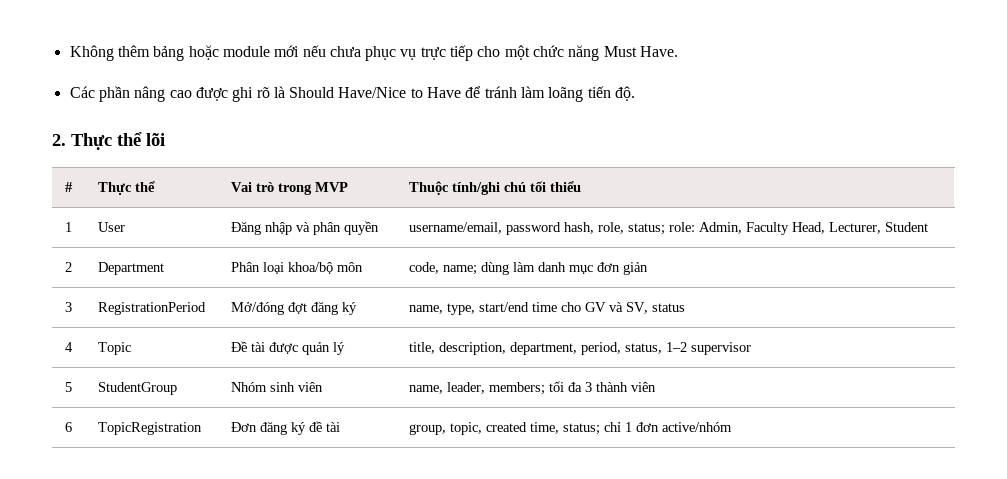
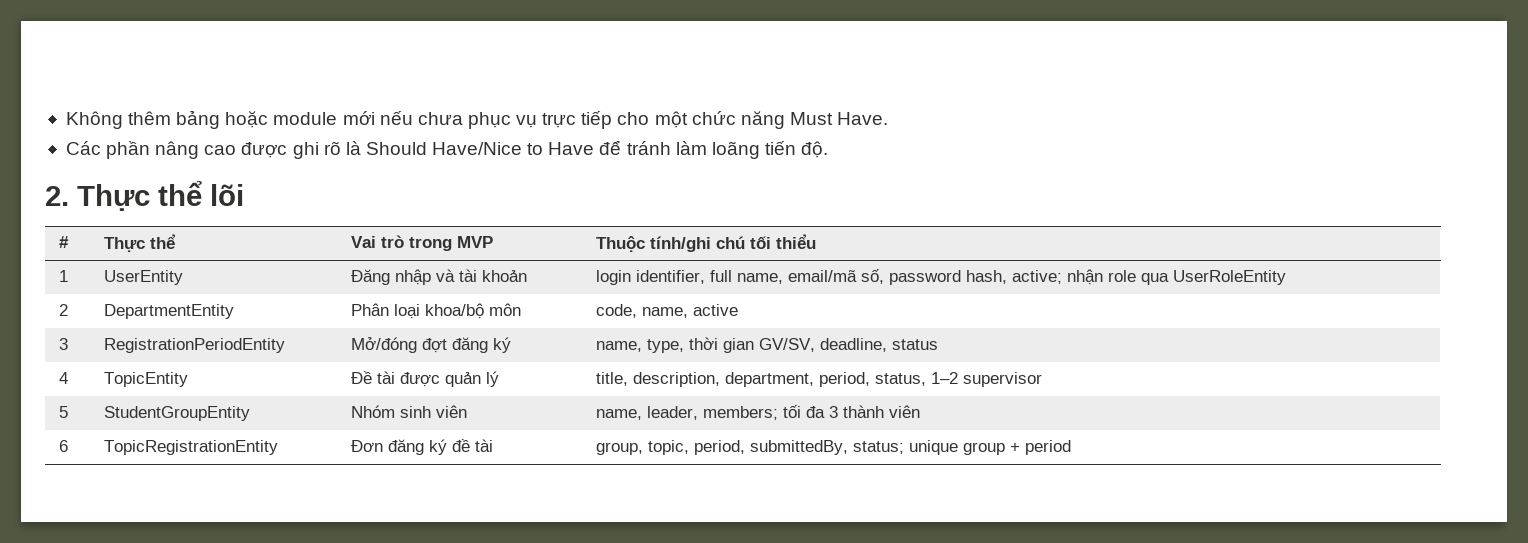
[97,222,125,232] User -> [104,270,184,285] UserEntity
[312,221,379,235] [408,222,928,235] phân quyền | username/email, password hash, role, status; role: Admin, Faculty Head, Lecturer, Student -> [459,269,528,282] [596,269,1287,285] tài khoản | login identifier, full name, email/mã số, password hash, active; nhận role qua UserRoleEntity
[97,262,164,275] Department -> [104,304,235,319] DepartmentEntity
[442,262,648,275] name; dùng làm danh mục đơn giản -> [642,304,739,318] name, active
[97,302,206,315] RegistrationPeriod -> [104,338,286,353] RegistrationPeriodEntity
[478,302,648,314] start/end time cho GV và SV, -> [689,337,888,353] thời gian GV/SV, deadline,
[97,342,131,355] Topic -> [104,372,189,387] TopicEntity
[97,382,177,395] StudentGroup -> [104,406,251,421] StudentGroupEntity
[97,422,202,435] TopicRegistration -> [104,440,279,455] TopicRegistrationEntity
[485,422,732,435] created time, status; chỉ 1 đơn active/nhóm -> [694,440,1072,455] period, submittedBy, status; unique group + period

